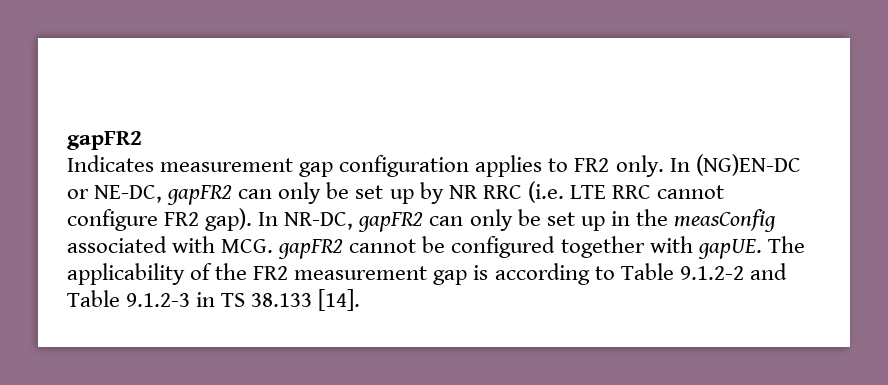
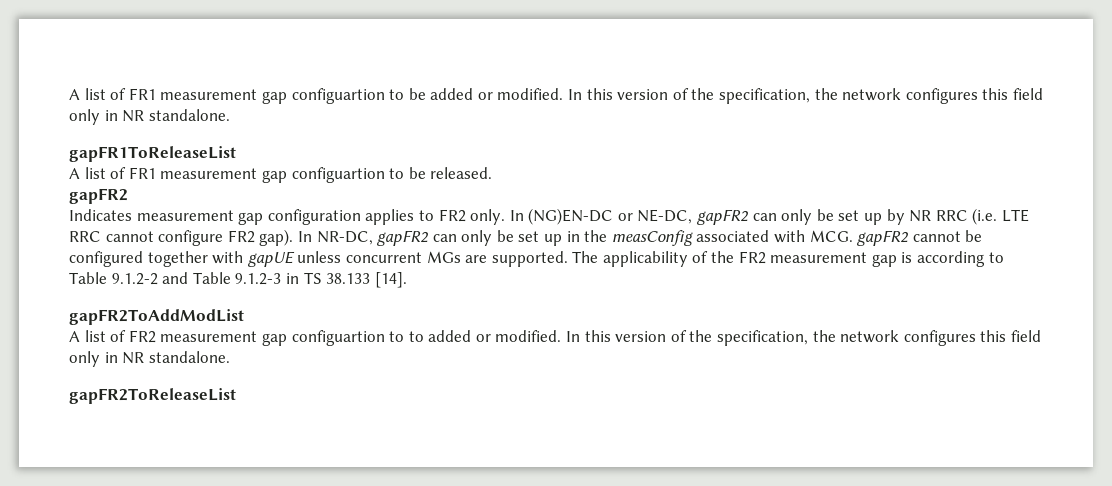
(67, 140) none -> [69,88,1043,104] [69,109,230,125] [69,146,236,162] [69,167,493,183] A list of FR1 measurement gap configuartion to be added or modified. In this version of the specification, the network configures this field only in NR standalone. // gapFR1ToReleaseList // A list of FR1 measurement gap configuartion to be released. //
[697,239,762,259] gapUE. -> [247,251,568,267] gapUE unless concurrent MGs are supported.
(361, 300) none -> [69,309,244,325] [69,330,1041,346] [69,351,230,367] [69,388,236,404] // gapFR2ToAddModList // A list of FR2 measurement gap configuartion to to added or modified. In this version of the specification, the network configures this field only in NR standalone. // gapFR2ToReleaseList

